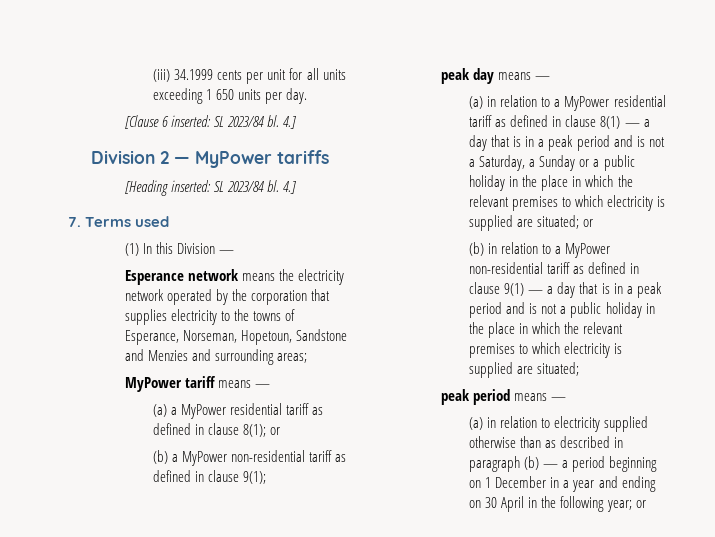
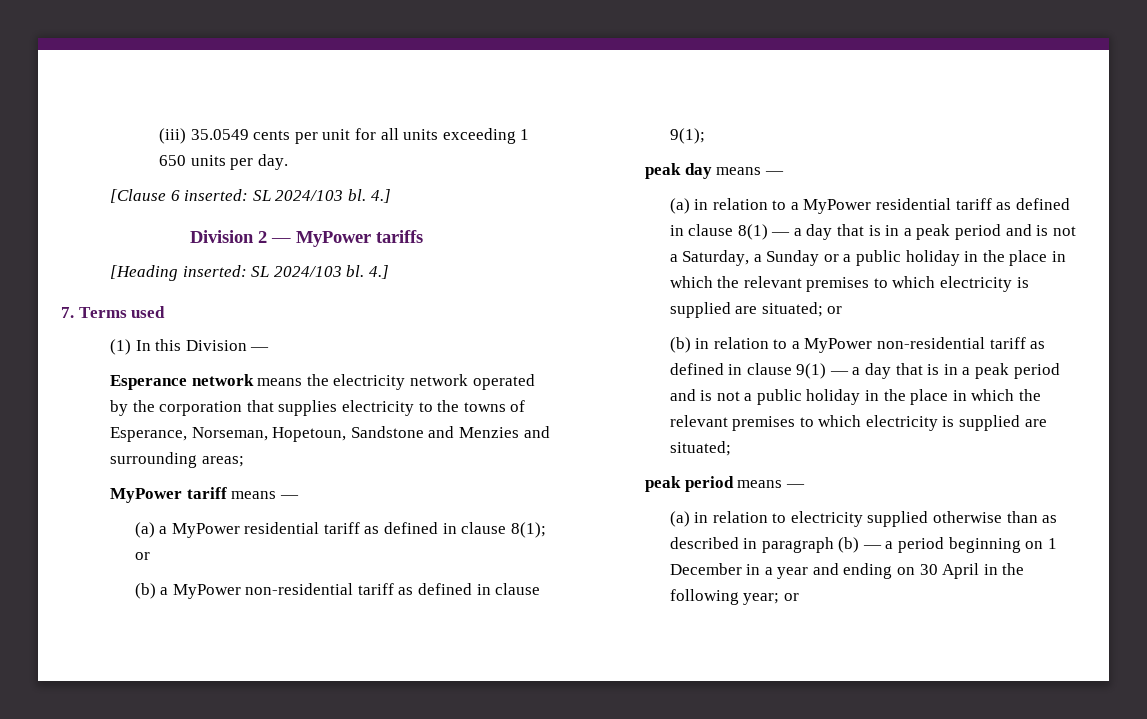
[174,69,214,80] 34.1999 -> [190,129,249,140] 35.0549
[227,116,265,127] 2023/84 -> [275,190,344,201] 2024/103
[227,181,265,192] 2023/84 -> [273,266,342,277] 2024/103

